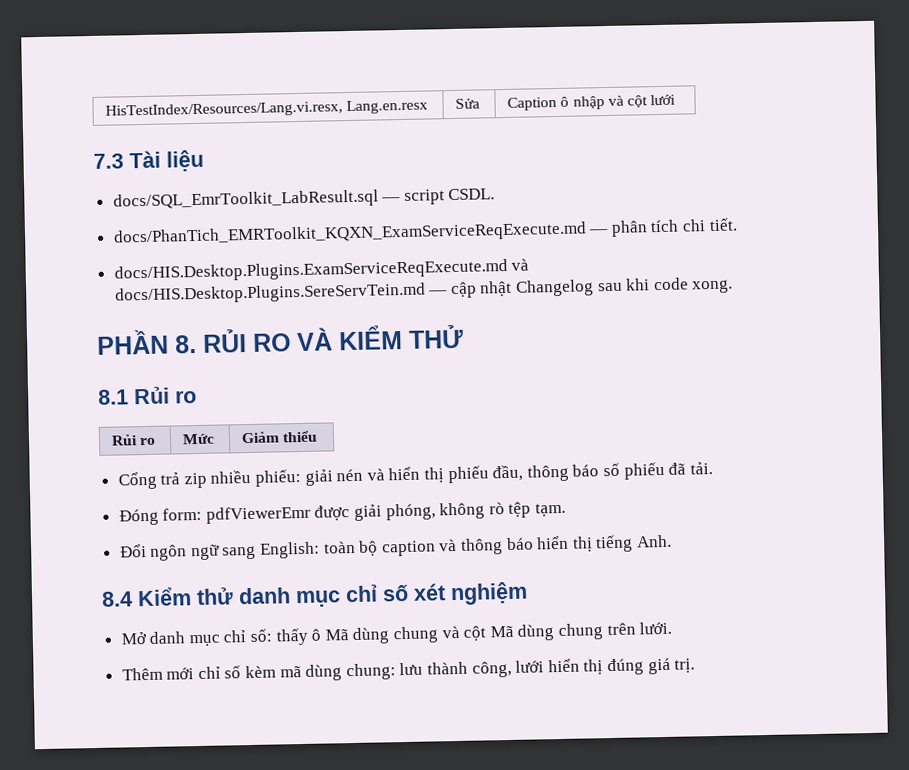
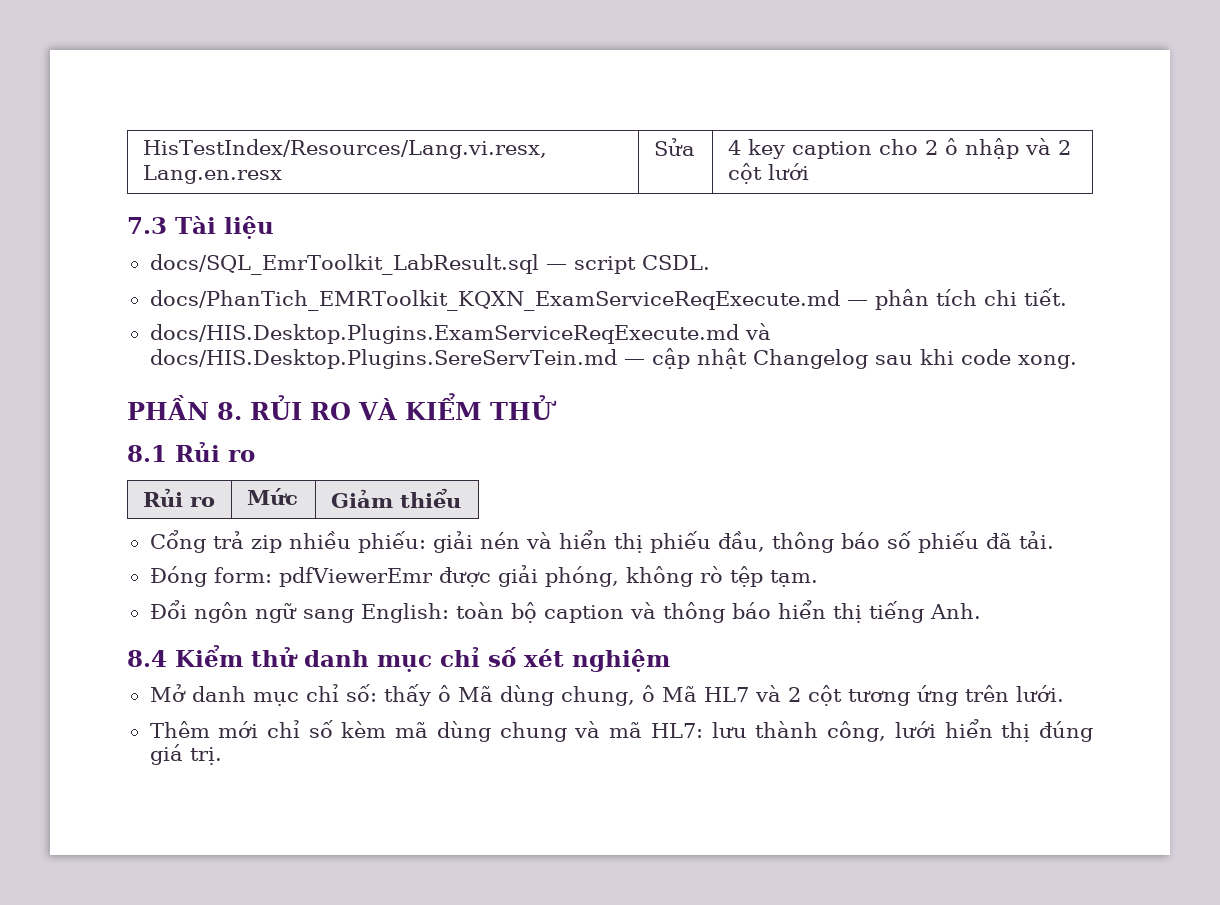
[507,96,558,111] Caption -> [727,139,938,159] 4 key caption cho 2
(624, 100) none -> [1057,140,1071,155] 2
[393,623,603,644] chung và cột Mã dùng chung -> [560,685,958,706] chung, ô Mã HL7 và 2 cột tương ứng
[345,663,396,681] chung: -> [499,721,703,742] chung và mã HL7:

